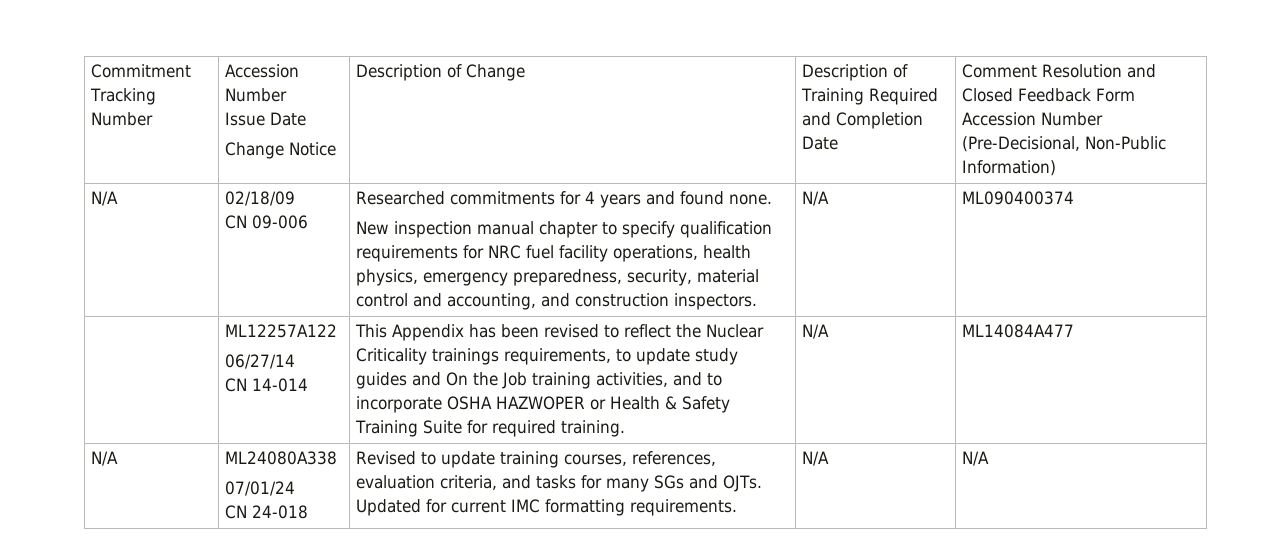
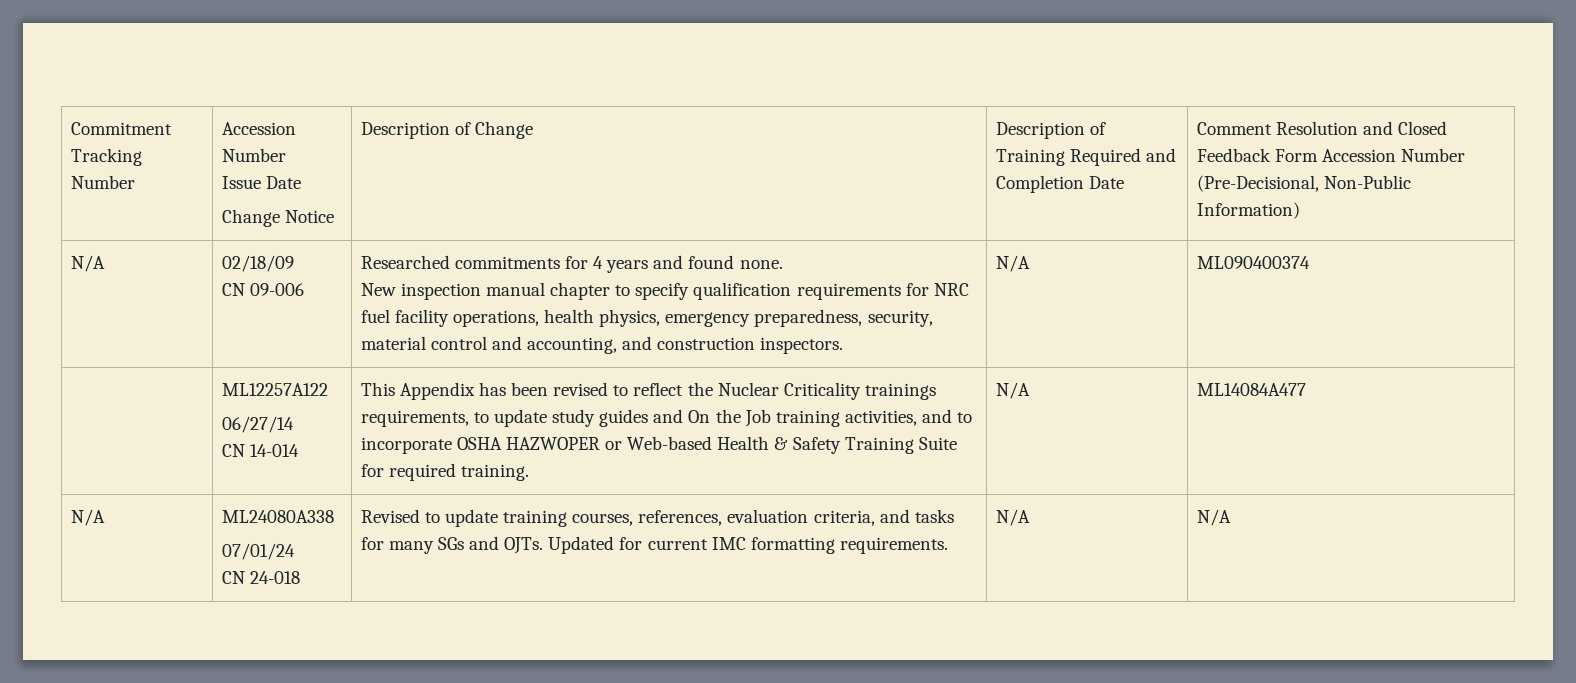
(607, 404) none -> [627,436,713,450] Web-based

